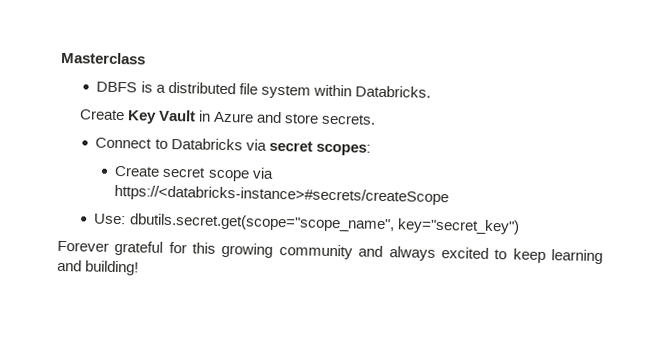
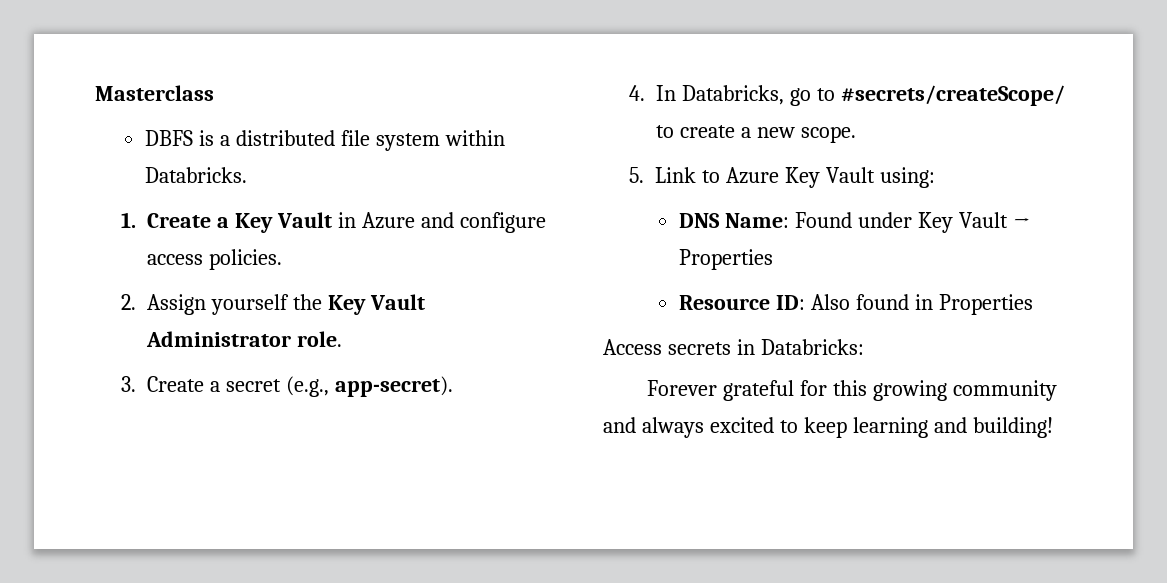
[78,109,125,121] Create -> [121,212,229,228] 1. Create a
[284,113,377,125] [95,137,371,156] [114,165,274,182] [114,184,450,206] [94,213,520,235] store secrets. // Connect to Databricks via secret scopes: // Create secret scope via https://<databricks-instance>#secrets/createScope // Use: dbutils.secret.get(scope="scope_name", key="secret_key") -> [459,212,546,233] [147,249,282,270] [121,294,425,315] [146,331,342,347] [121,376,453,397] [629,85,1065,106] [656,125,856,143] [629,167,935,188] [679,212,1030,233] [679,249,774,270] [679,294,1033,315] [603,339,864,355] configure access policies. // 2. Assign yourself the Key Vault Administrator role. // 3. Create a secret (e.g., app-secret). // 4. In Databricks, go to #secrets/createScope/ to create a new scope. // 5. Link to Azure Key Vault using: // DNS Name: Found under Key Vault → Properties // Resource ID: Also found in Properties // Access secrets in Databricks:

